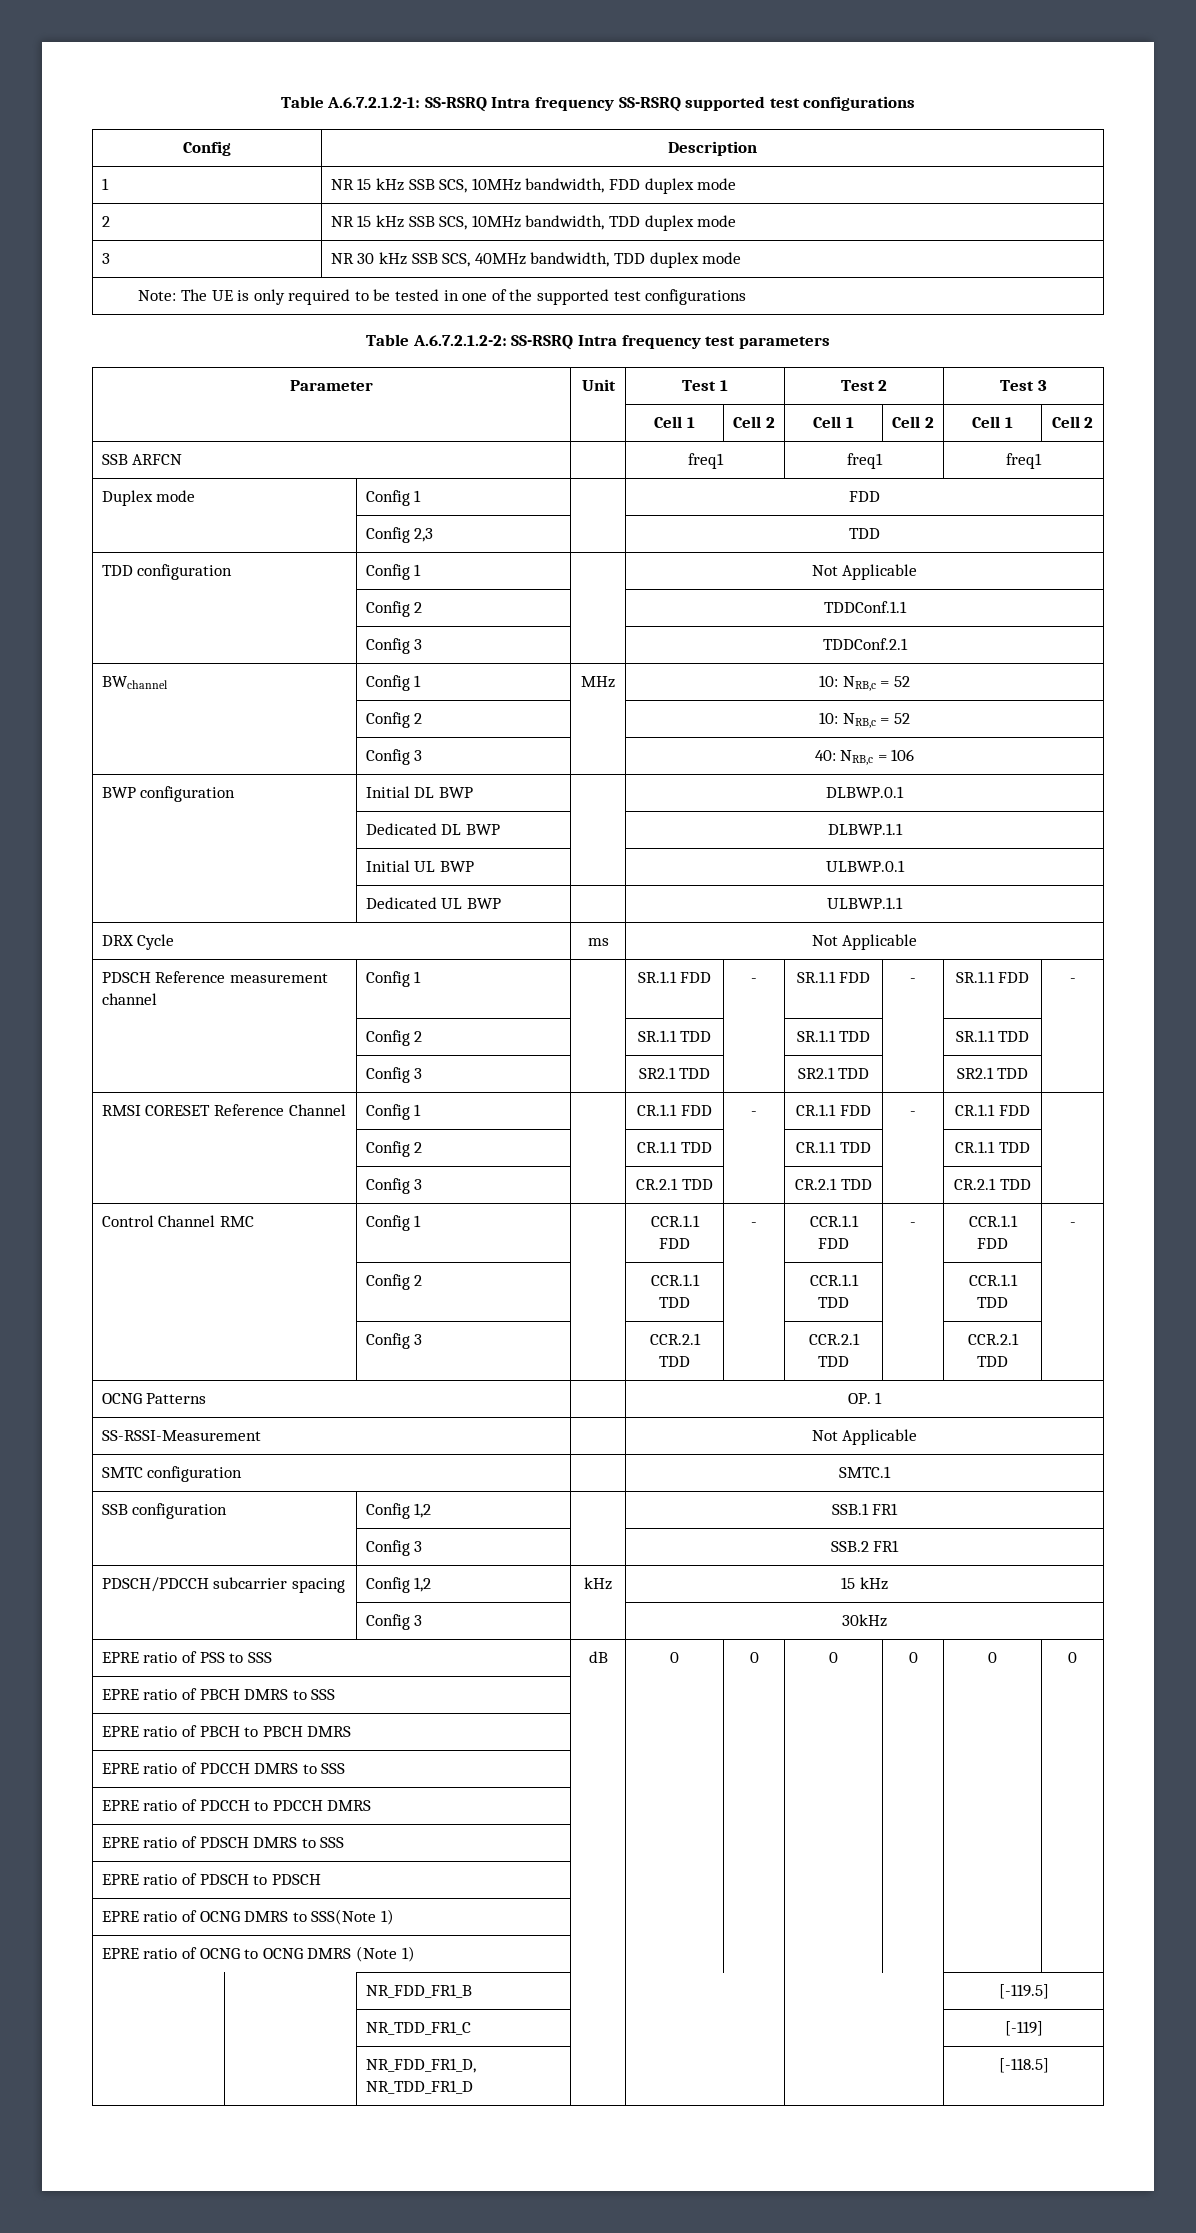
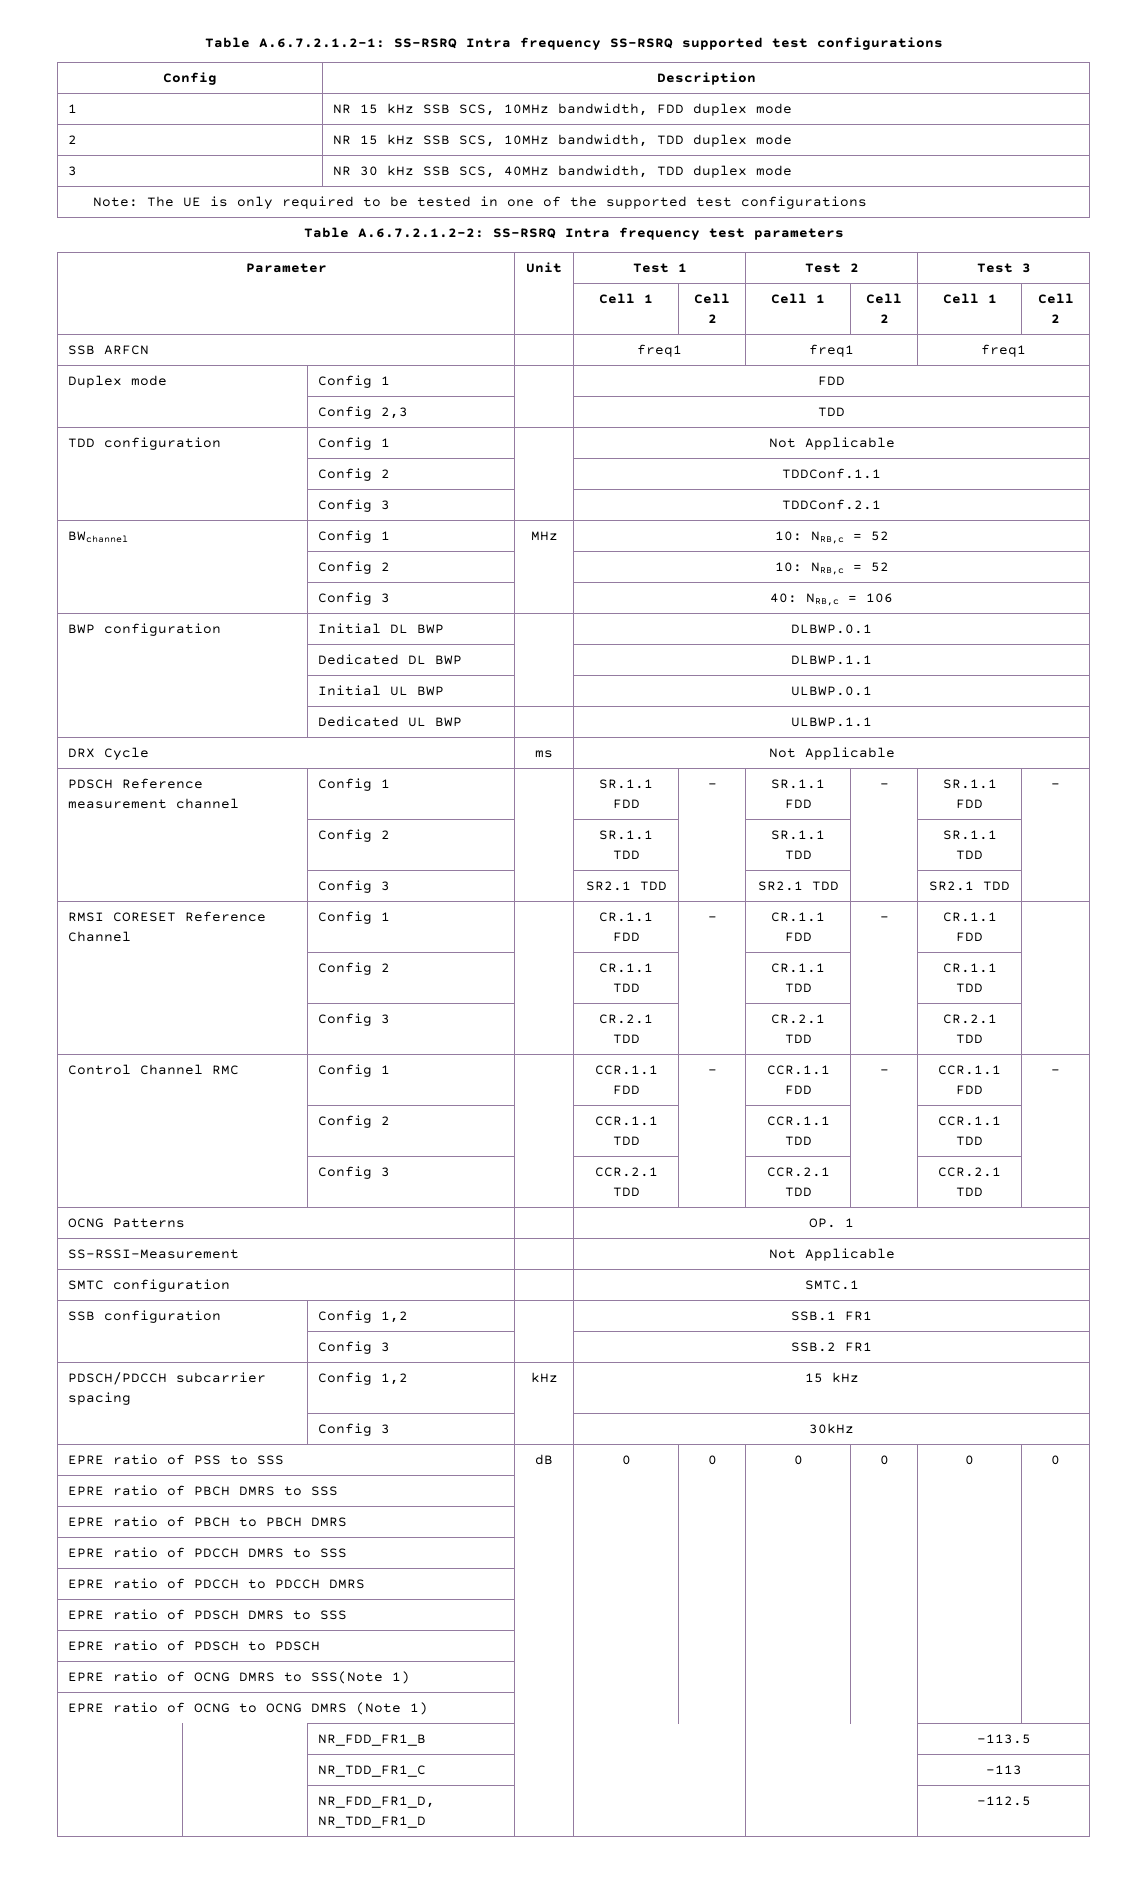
[998,1984,1049,1999] [-119.5] -> [976,1734,1031,1744] -113.5
[1004,2021,1043,2036] [-119] -> [985,1765,1022,1775] -113
[998,2058,1049,2073] [-118.5] -> [976,1796,1031,1806] -112.5

